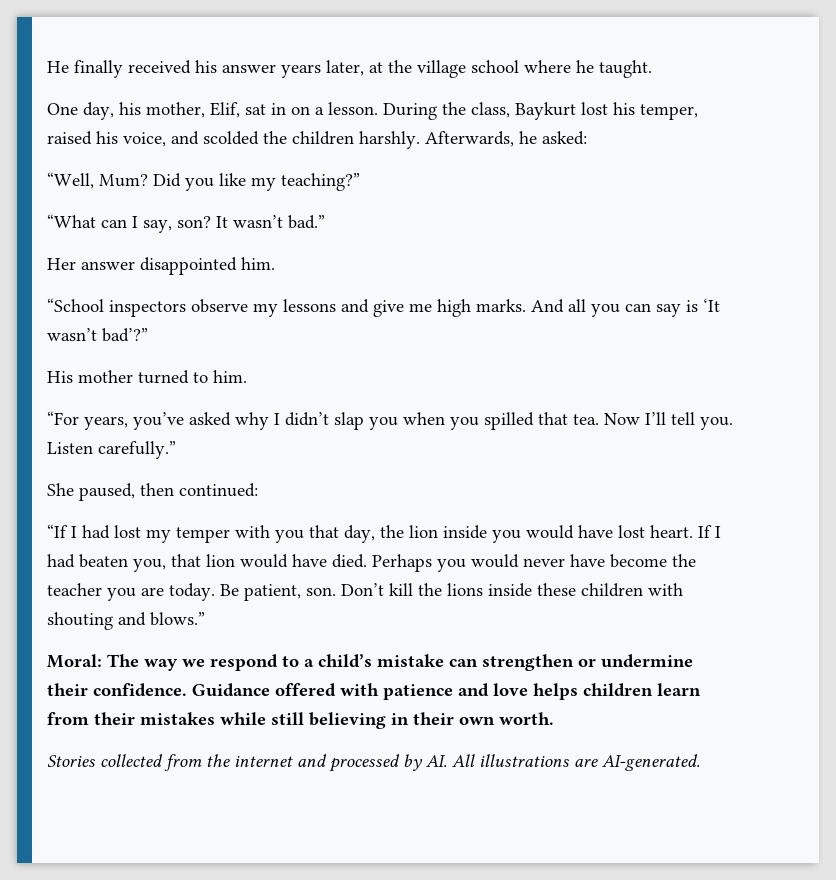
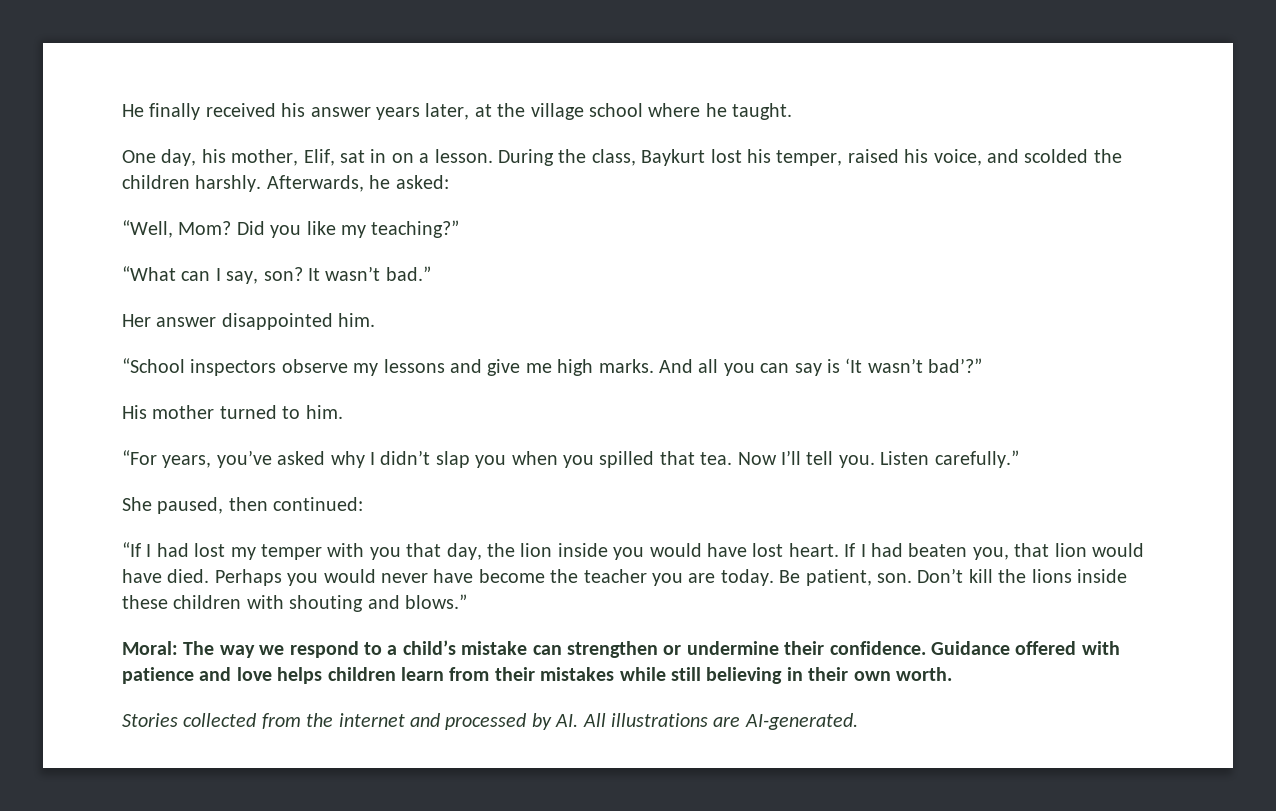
[99,174,148,187] Mum? -> [178,221,232,235] Mom?

